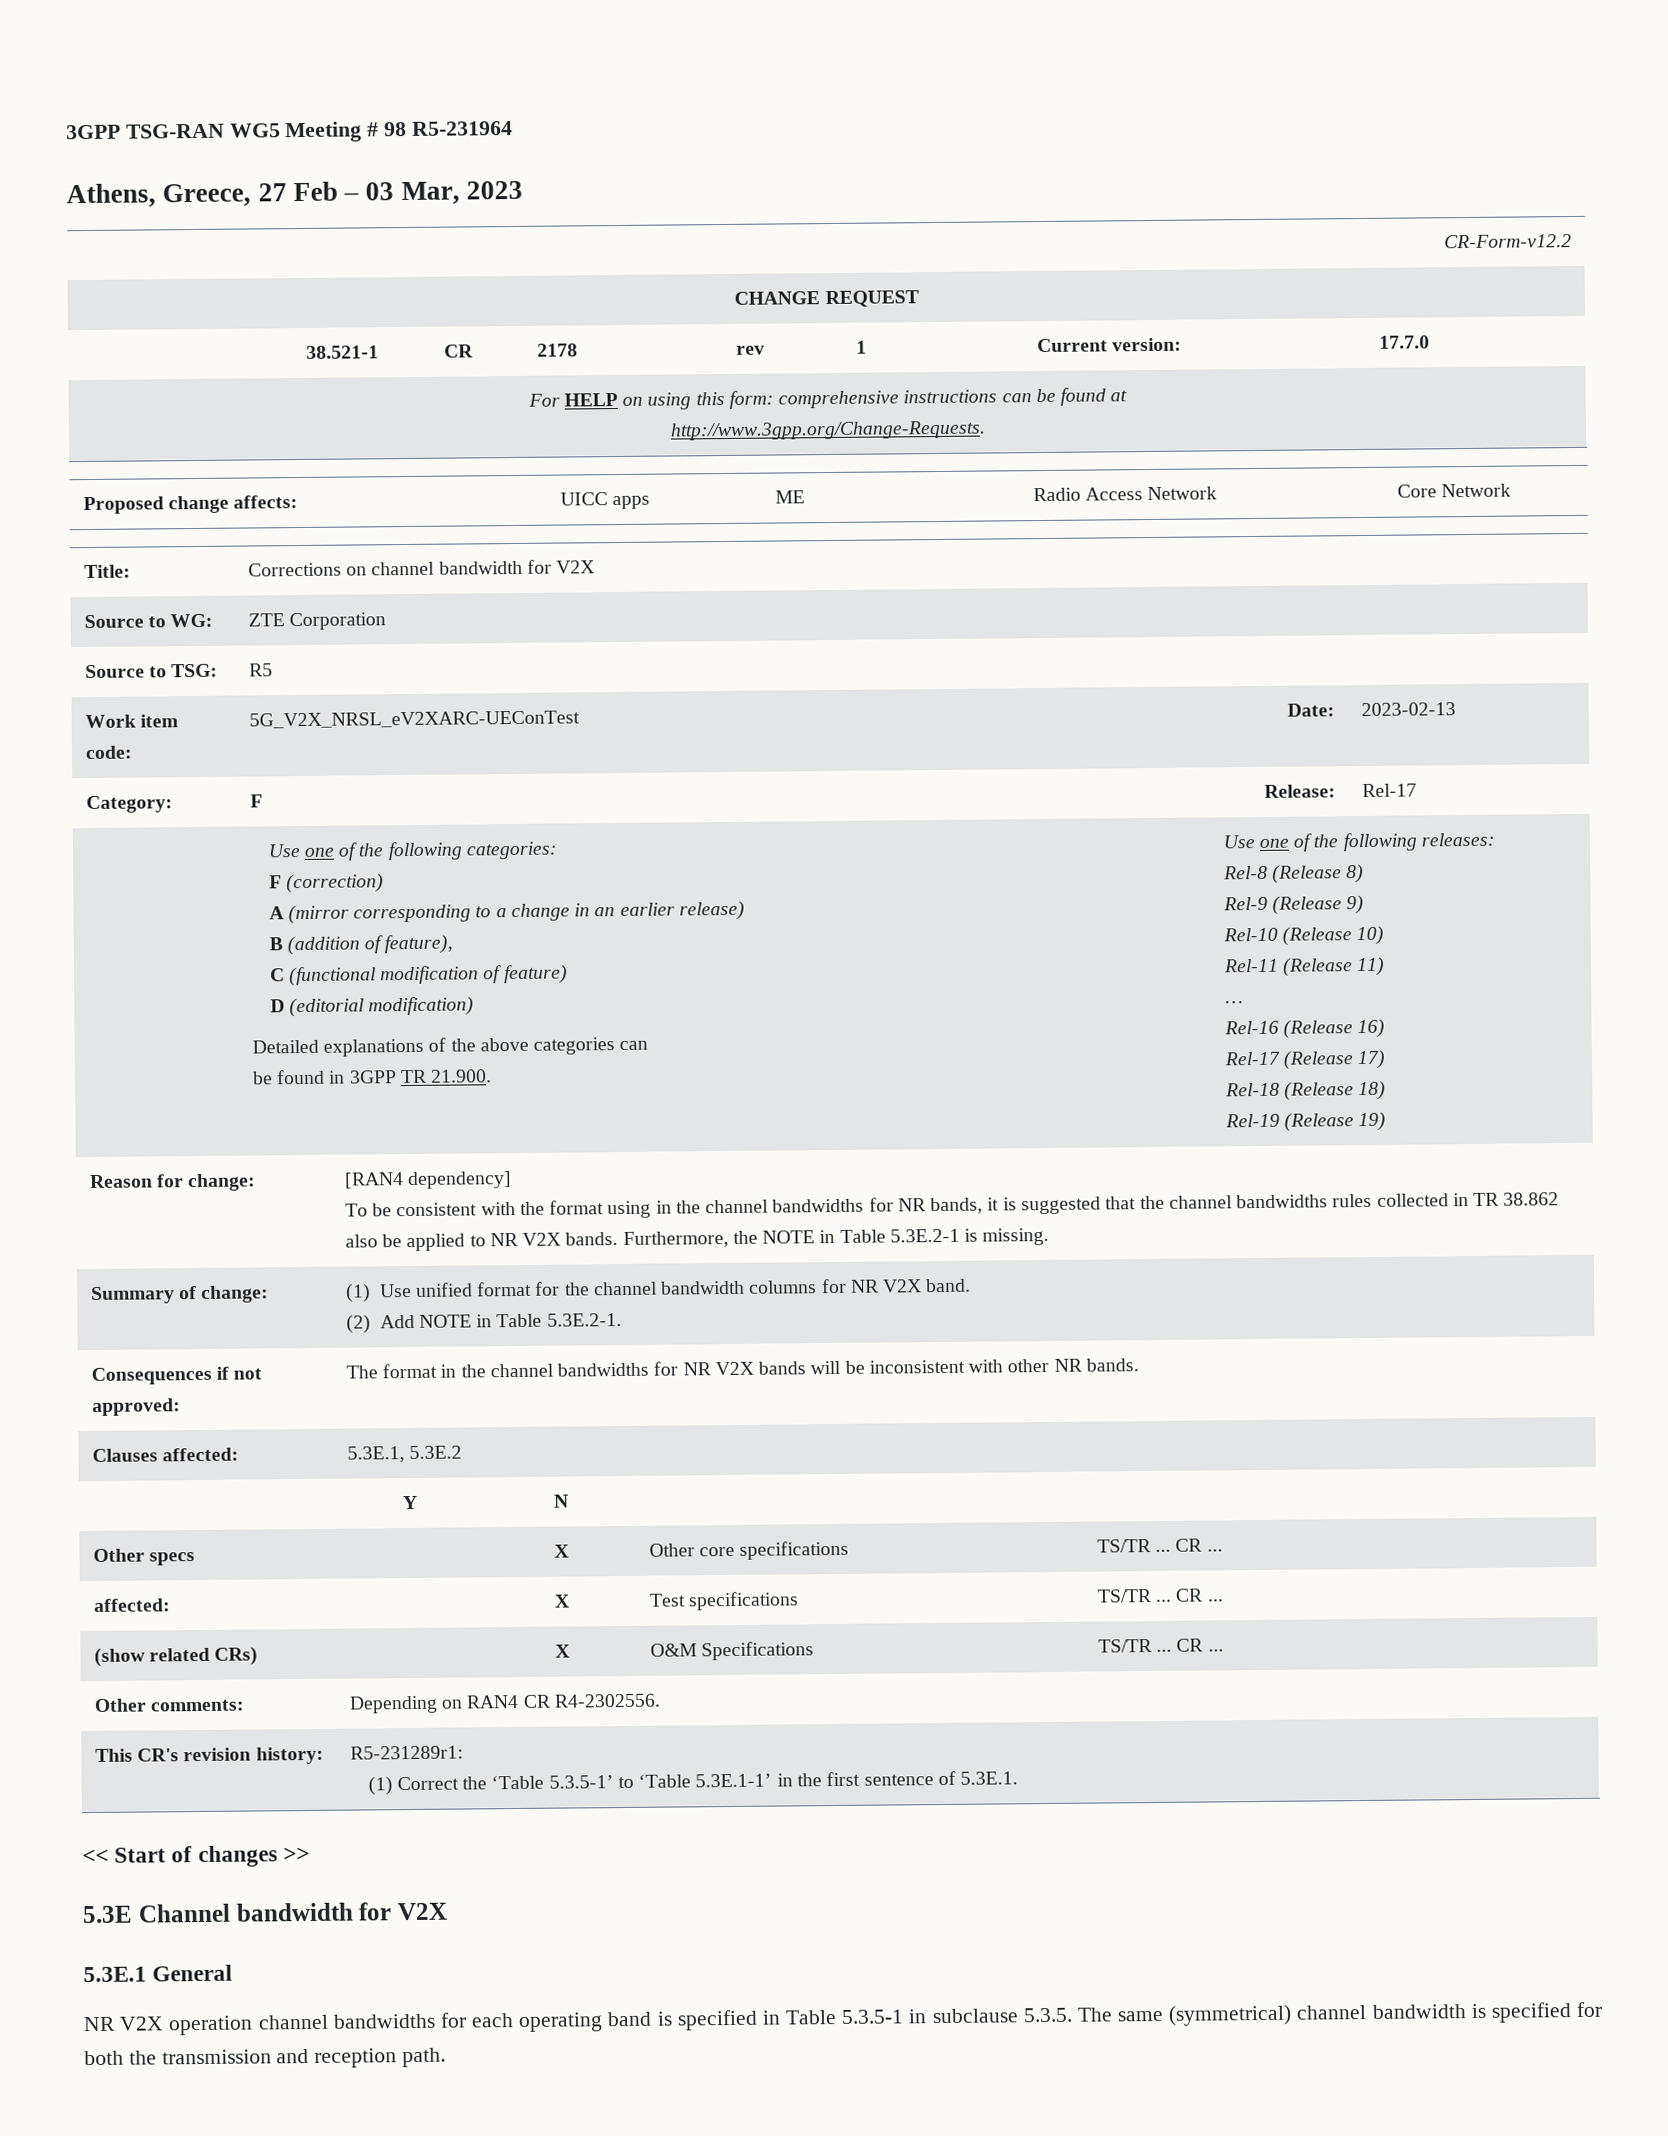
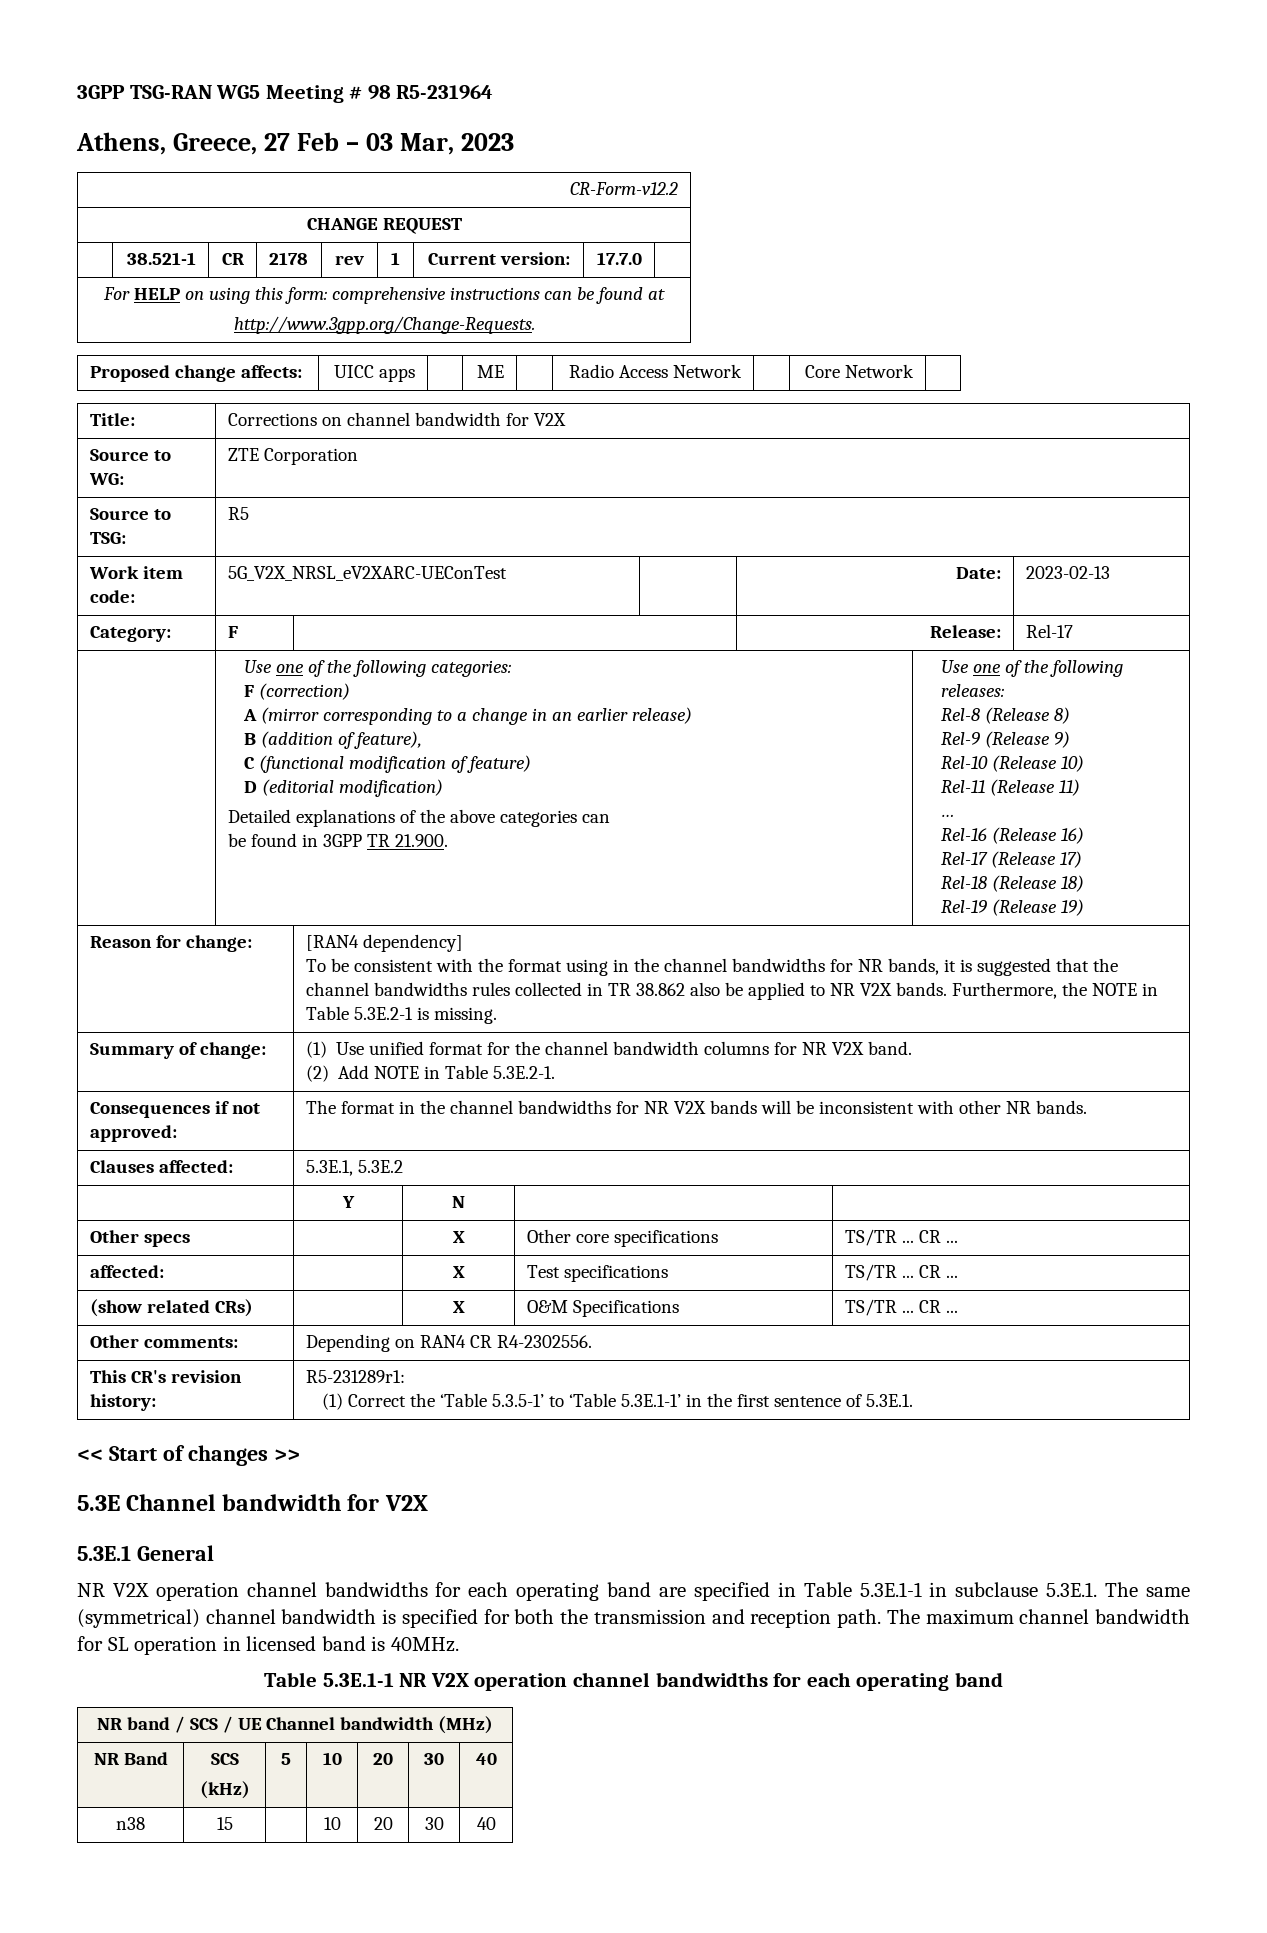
[656,2011,673,2026] is -> [659,1587,687,1597] are
[841,2009,905,2024] 5.3.5-1 -> [859,1582,922,1597] 5.3E.1-1
[1022,2007,1072,2023] 5.3.5. -> [1046,1582,1098,1597] 5.3E.1.
(447, 2057) none -> [886,1609,1191,1624] [77,1636,459,1655] [264,1672,1003,1691] [96,1716,494,1734] [93,1752,168,1765] [210,1753,239,1765] [199,1781,250,1799] [281,1753,291,1765] [322,1752,342,1765] [373,1753,393,1765] [424,1753,444,1765] [475,1753,497,1765] [116,1817,145,1830] [216,1817,233,1830] [323,1817,341,1830] [373,1817,393,1830] [424,1817,444,1830] [476,1817,496,1830] The maximum channel bandwidth for SL operation in licensed band is 40MHz. // Table 5.3E.1-1 NR V2X operation channel bandwidths for each operating band // NR band / SCS / UE Channel bandwidth (MHz) // NR Band | SCS // (kHz) | 5 | 10 | 20 | 30 | 40 // n38 | 15 | | 10 | 20 | 30 | 40

